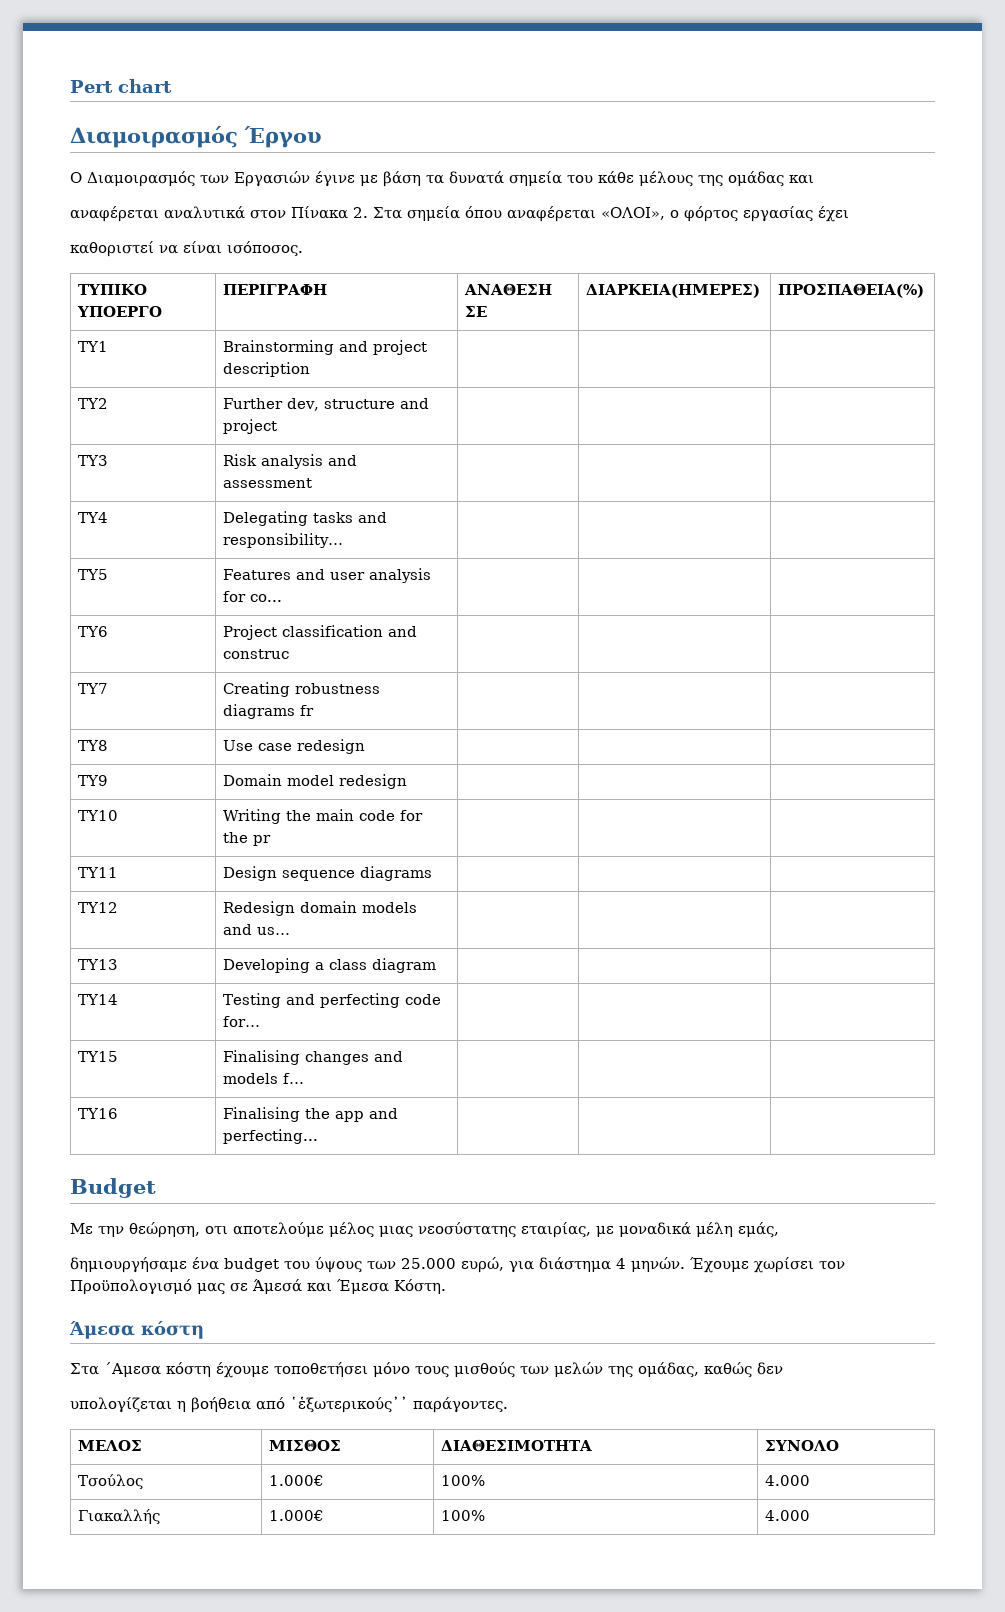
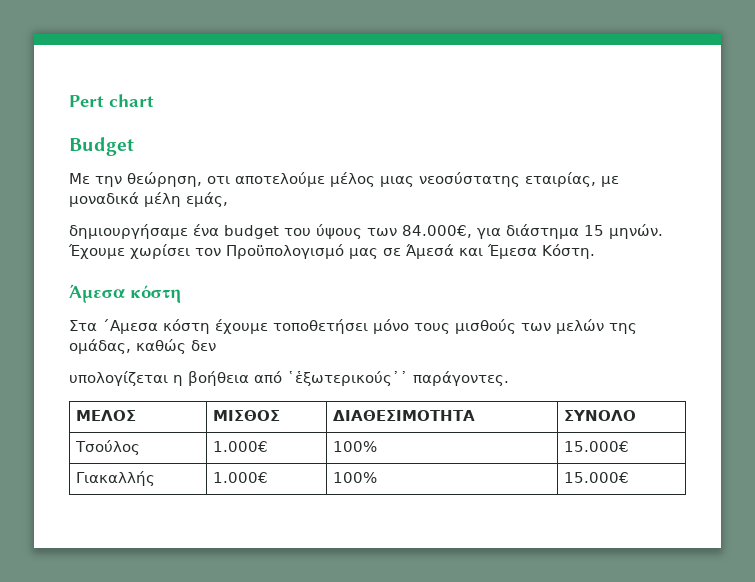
[70,126,322,148] [70,171,814,187] [70,206,849,222] [70,241,303,257] [78,284,148,295] [77,306,163,317] [223,284,328,295] [464,283,553,296] [465,306,488,317] [586,284,761,298] [778,283,925,298] [78,341,109,352] [223,340,428,355] [223,362,311,377] [78,398,109,409] [223,398,430,411] [223,419,278,434] [78,455,109,466] [223,454,358,469] [223,478,313,488] [78,512,109,523] [223,511,388,526] [223,533,344,548] [78,569,109,580] [223,568,432,583] [223,591,283,602] [78,626,109,637] [223,625,418,640] [223,649,290,659] [78,683,109,694] [223,682,381,697] [223,704,315,719] [78,740,109,751] [223,739,366,754] [78,775,109,786] [223,774,408,789] [78,810,119,821] [223,809,424,824] [223,832,272,846] [78,867,119,878] [223,866,433,881] [78,902,119,913] [223,901,418,916] [223,924,291,935] [78,959,119,970] [223,958,437,973] [78,994,119,1005] [223,993,442,1008] [223,1016,261,1027] [78,1051,119,1062] [223,1050,404,1065] [223,1073,305,1084] [78,1108,119,1119] [223,1107,399,1122] [223,1129,319,1144] // Διαμοιρασμός Έργου // Ο Διαμοιρασμός των Εργασιών έγινε με βάση τα δυνατά σημεία του κάθε μέλους της ομάδας και // αναφέρεται αναλυτικά στον Πίνακα 2. Στα σημεία όπου αναφέρεται «ΟΛΟΙ», ο φόρτος εργασίας έχει // καθοριστεί να είναι ισόποσος. // ΤΥΠΙΚΟ ΥΠΟΕΡΓΟ | ΠΕΡΙΓΡΑΦΗ | ΑΝΑΘΕΣΗ ΣΕ | ΔΙΑΡΚΕΙΑ(ΗΜΕΡΕΣ) | ΠΡΟΣΠΑΘΕΙΑ(%) // ΤΥ1 | Brainstorming and project description | | | // TΥ2 | Further dev, structure and project | | | // TΥ3 | Risk analysis and assessment | | | // TΥ4 | Delegating tasks and responsibility… | | | // TΥ5 | Features and user analysis for co... | | | // TΥ6 | Project classification and construc | | | // TΥ7 | Creating robustness diagrams fr | | | // TΥ8 | Use case redesign | | | // TΥ9 | Domain model redesign | | | // TΥ10 | Writing the main code for the pr | | | // TΥ11 | Design sequence diagrams | | | // TΥ12 | Redesign domain models and us… | | | // TΥ13 | Developing a class diagram | | | // TΥ14 | Testing and perfecting code for… | | | // TΥ15 | Finalising changes and models f… | | | // TΥ16 | Finalising the app and perfecting... | | | -> (154, 100) none
[401,1257,504,1273] 25.000 ευρώ, -> [402,225,472,238] 84.000€,
[616,1258,626,1269] 4 -> [584,225,604,236] 15
[765,1475,811,1486] 4.000 -> [563,441,629,452] 15.000€
[765,1510,811,1521] 4.000 -> [563,472,629,483] 15.000€

